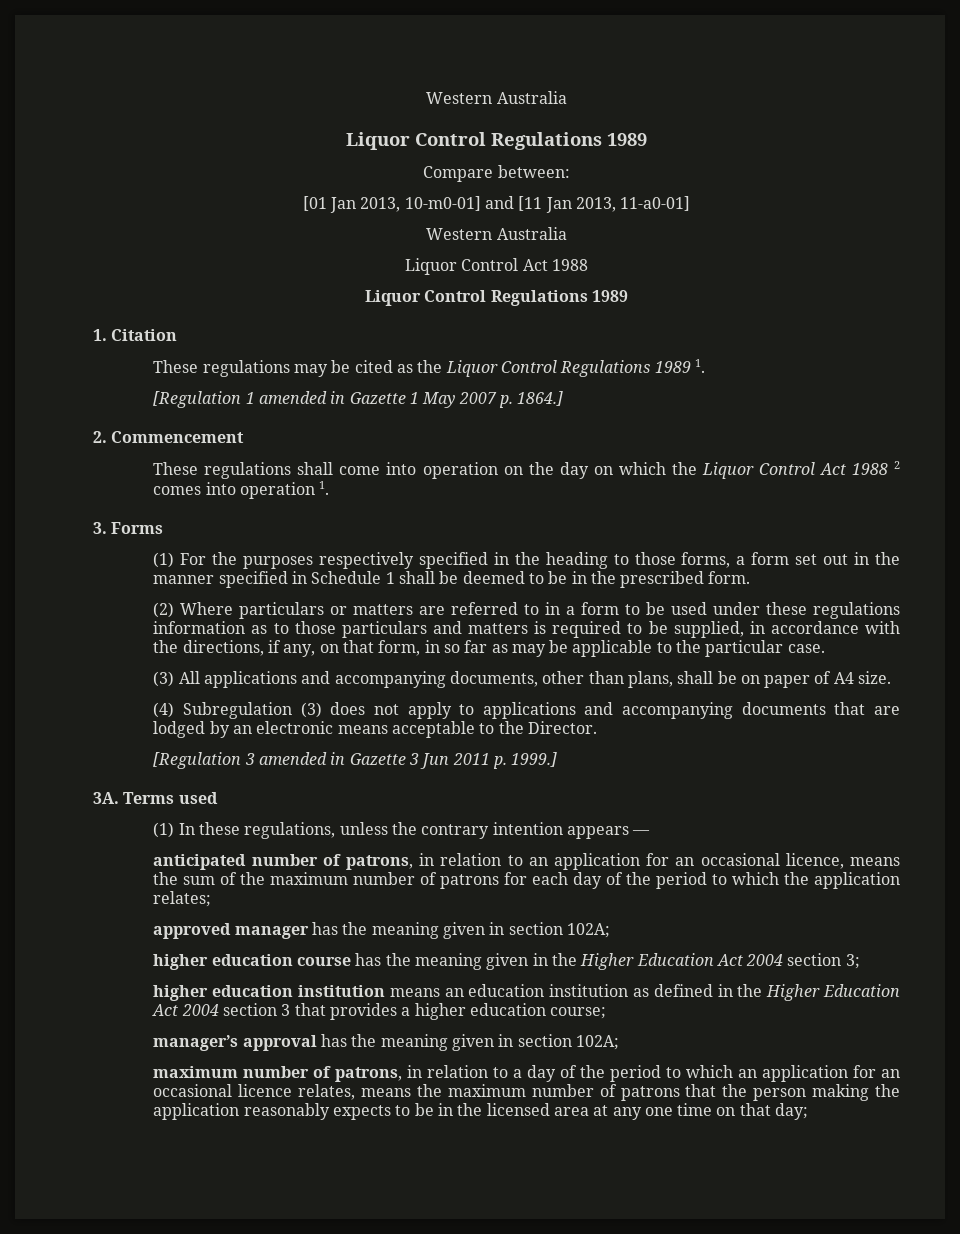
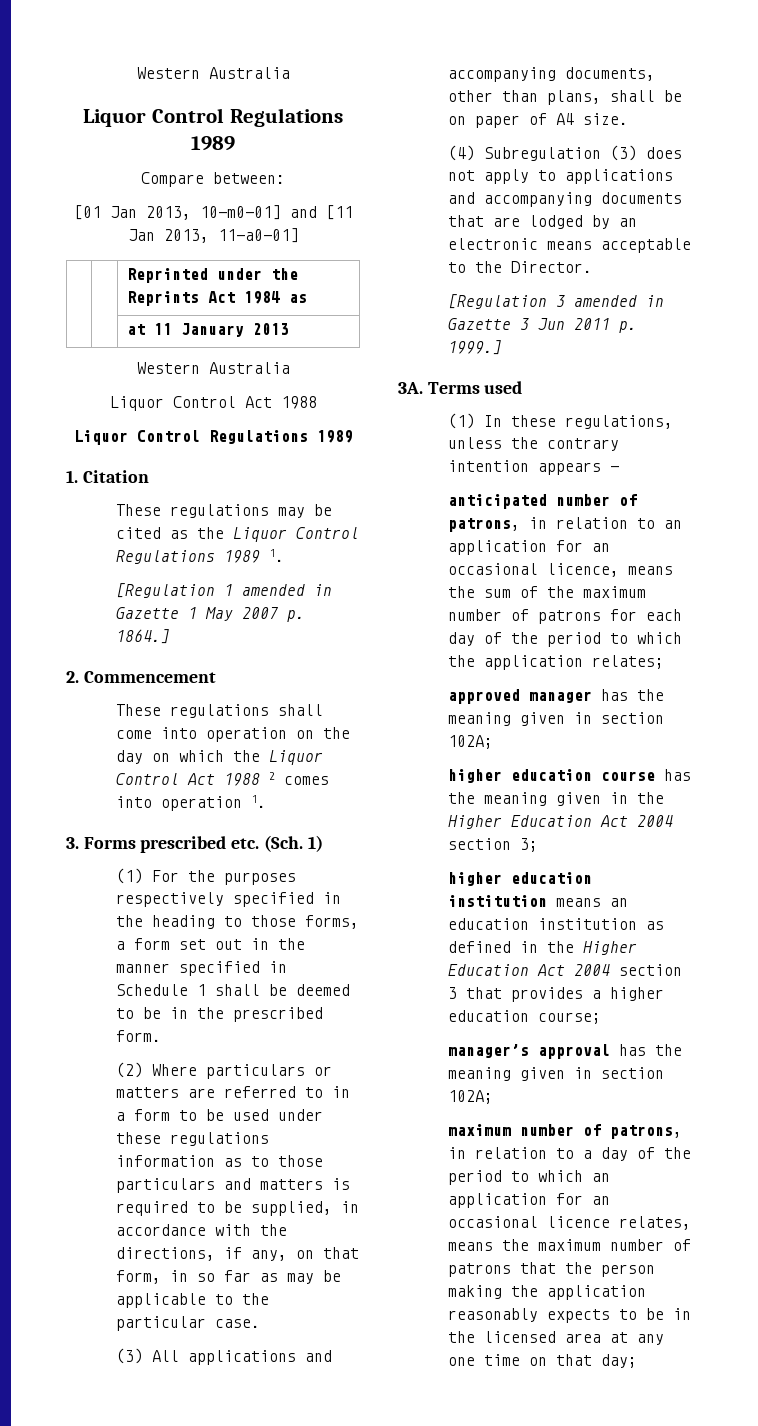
(691, 203) none -> [126,268,298,283] [126,291,307,306] [126,323,289,337] // | | Reprinted under the Reprints Act 1984 as // | | at 11 January 2013
(164, 528) none -> [140,835,323,853] prescribed etc. (Sch. 1)

